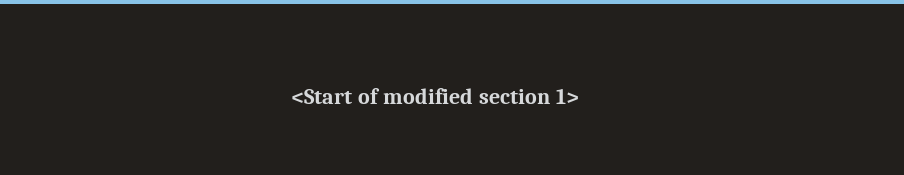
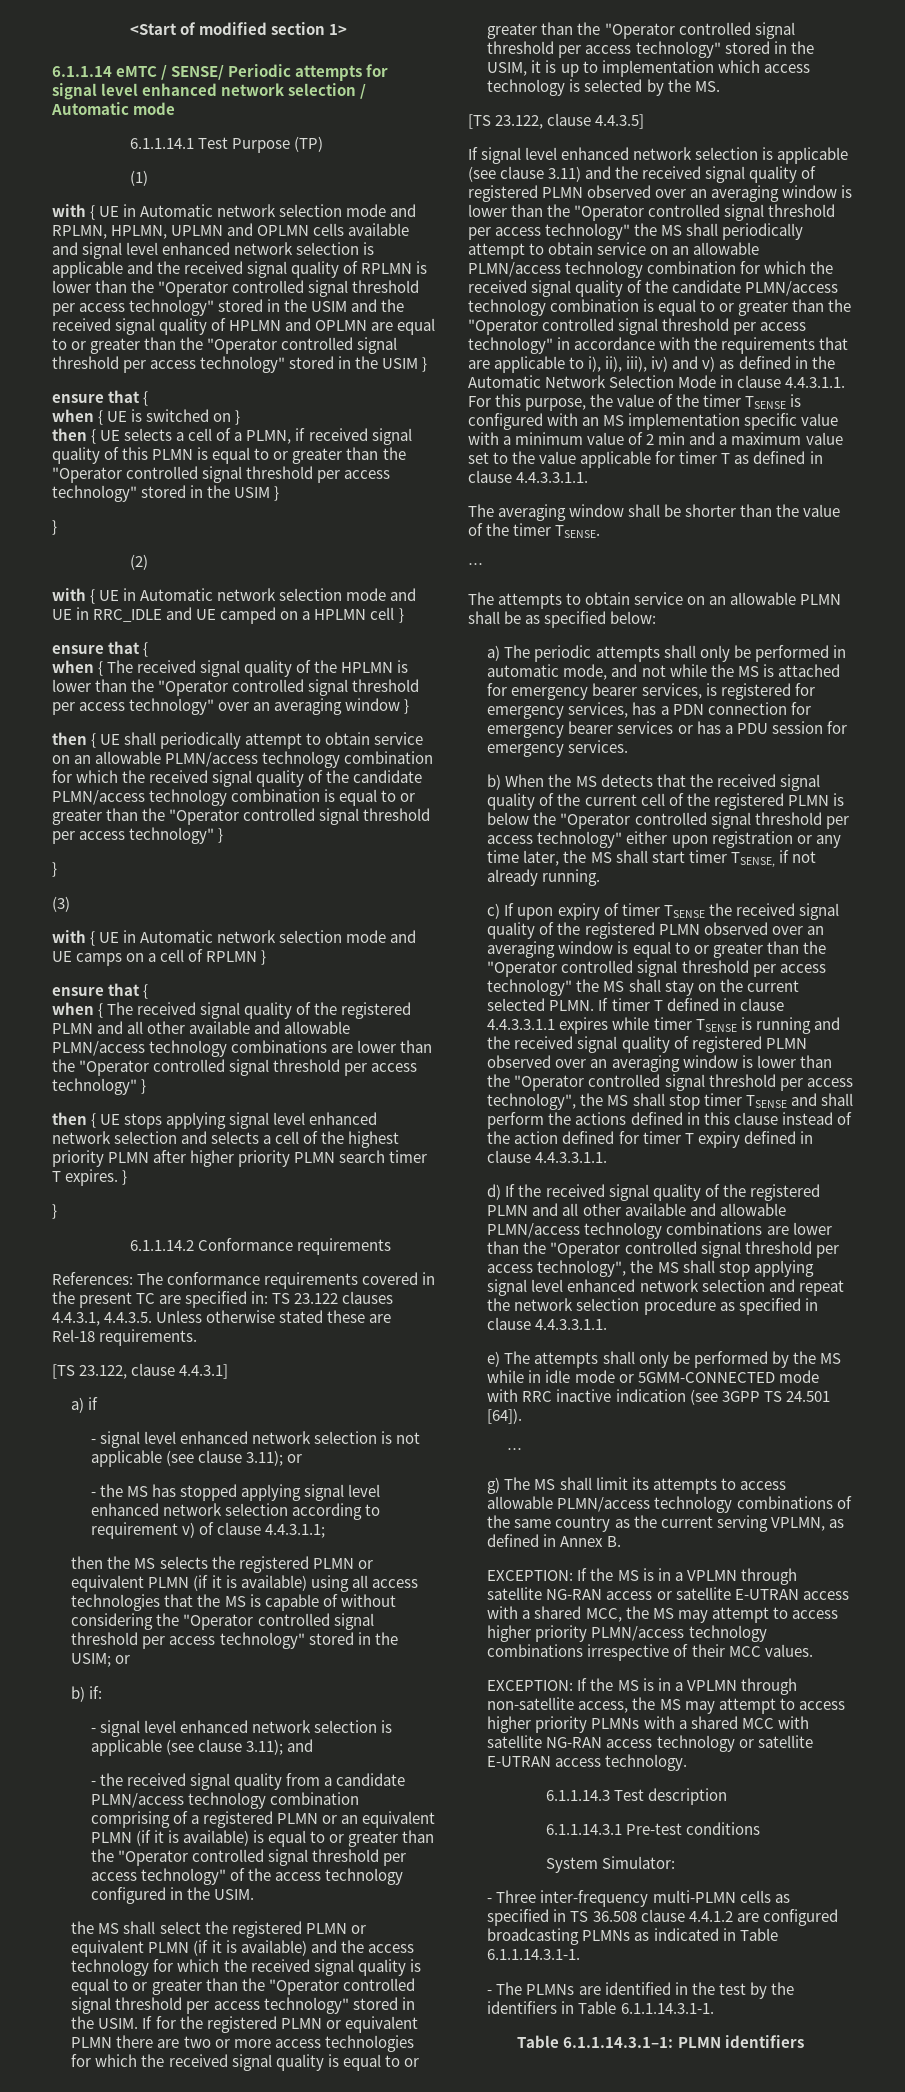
(579, 96) none -> [52,64,389,81] [52,83,367,100] [51,102,176,115] [129,136,323,153] [129,170,148,186] [52,204,417,220] [52,223,410,239] [52,242,375,259] [52,261,428,278] [52,280,420,297] [52,299,405,316] [52,318,436,335] [52,337,398,354] [52,356,428,373] [52,390,149,406] [52,409,241,425] [52,428,412,445] [52,447,406,464] [52,466,391,483] [52,485,280,502] [52,520,57,535] [129,554,148,570] [52,588,417,604] [52,607,404,624] [52,641,149,657] [52,660,409,677] [52,679,420,696] [52,698,410,715] [52,732,424,749] [52,751,434,768] [52,770,423,787] [52,789,416,806] [52,808,431,825] [52,827,224,844] [52,862,57,877] [52,896,70,912] [52,930,417,946] [52,949,267,966] [52,983,149,999] [52,1002,412,1019] [52,1021,351,1034] [52,1040,433,1057] [52,1059,418,1076] [52,1078,147,1095] [52,1112,378,1129] [52,1131,400,1148] [52,1150,428,1167] [52,1169,128,1186] [52,1204,57,1219] [129,1238,391,1255] [52,1272,436,1289] [52,1291,394,1308] [52,1310,392,1326] [52,1329,198,1346] [52,1363,229,1379] [71,1397,99,1413] [90,1431,421,1448] [90,1450,302,1467] [90,1484,381,1501] [90,1503,380,1520] [90,1522,325,1539] [71,1556,373,1573] [71,1575,418,1592] [71,1594,396,1611] [71,1613,374,1630] [71,1632,398,1649] [71,1653,131,1667] [71,1686,103,1702] [90,1720,393,1737] [90,1739,313,1756] [90,1773,406,1790] [90,1792,359,1809] [90,1811,436,1828] [90,1830,435,1847] [90,1849,407,1866] [90,1868,404,1885] [90,1887,254,1904] [71,1921,366,1938] [71,1940,414,1957] [71,1959,421,1976] [71,1978,415,1995] [71,1997,415,2014] [71,2016,418,2033] [71,2035,414,2052] [71,2054,419,2071] [487,22,795,39] [487,41,814,58] [487,60,810,77] [487,79,720,96] [468,113,645,129] [468,147,849,164] [468,166,817,183] [468,185,853,202] [468,204,836,221] [468,223,804,240] [468,242,760,259] [468,261,834,278] [468,280,839,297] [468,299,852,316] [468,318,807,335] [468,337,849,354] [468,356,835,373] [468,375,846,388] [468,394,802,411] [468,413,839,430] [468,432,843,445] [468,451,823,468] [468,470,589,483] [468,504,841,521] [468,523,601,538] [468,563,483,570] [468,592,842,609] [468,611,657,628] [487,645,846,662] [487,664,840,680] [487,683,815,700] [487,702,811,719] [487,721,847,738] [487,740,629,757] [487,774,820,791] [487,793,844,810] [487,812,849,829] [487,831,841,848] [487,850,816,867] [487,869,601,886] [487,903,839,920] [487,922,824,939] [487,941,826,958] [487,960,826,977] [487,979,799,996] [487,998,784,1011] [487,1017,840,1034] [487,1036,807,1053] [487,1055,832,1072] [487,1074,853,1091] [487,1093,853,1110] [487,1112,852,1129] [487,1131,813,1148] [487,1150,608,1163] [487,1184,820,1201] [487,1203,786,1216] [487,1222,832,1239] [487,1241,839,1258] [487,1260,814,1277] [487,1279,844,1296] [487,1298,818,1315] [487,1317,608,1330] [487,1351,841,1368] [487,1370,819,1383] [487,1389,830,1405] [487,1408,523,1424] [506,1448,522,1455] [487,1477,786,1494] [487,1496,852,1513] [487,1515,844,1532] [487,1534,621,1547] [487,1568,797,1585] [487,1587,849,1600] [487,1606,838,1623] [487,1625,767,1642] [487,1644,813,1661] [487,1678,797,1695] [487,1697,845,1714] [487,1716,809,1733] [487,1735,813,1752] [487,1754,688,1771] [545,1788,727,1805] [545,1822,760,1835] [545,1856,675,1873] [487,1890,790,1907] [487,1909,838,1926] [487,1928,778,1945] [487,1949,581,1960] [487,1982,794,1999] [487,2001,714,2014] [517,2035,804,2048] // 6.1.1.14 eMTC / SENSE/ Periodic attempts for signal level enhanced network selection / Automatic mode // 6.1.1.14.1 Test Purpose (TP) // (1) // with { UE in Automatic network selection mode and RPLMN, HPLMN, UPLMN and OPLMN cells available and signal level enhanced network selection is applicable and the received signal quality of RPLMN is lower than the "Operator controlled signal threshold per access technology" stored in the USIM and the received signal quality of HPLMN and OPLMN are equal to or greater than the "Operator controlled signal threshold per access technology" stored in the USIM } // ensure that { // when { UE is switched on } // then { UE selects a cell of a PLMN, if received signal quality of this PLMN is equal to or greater than the "Operator controlled signal threshold per access technology" stored in the USIM } // } // (2) // with { UE in Automatic network selection mode and UE in RRC_IDLE and UE camped on a HPLMN cell } // ensure that { // when { The received signal quality of the HPLMN is lower than the "Operator controlled signal threshold per access technology" over an averaging window } // then { UE shall periodically attempt to obtain service on an allowable PLMN/access technology combination for which the received signal quality of the candidate PLMN/access technology combination is equal to or greater than the "Operator controlled signal threshold per access technology" } // } // (3) // with { UE in Automatic network selection mode and UE camps on a cell of RPLMN } // ensure that { // when { The received signal quality of the registered PLMN and all other available and allowable PLMN/access technology combinations are lower than the "Operator controlled signal threshold per access technology" } // then { UE stops applying signal level enhanced network selection and selects a cell of the highest priority PLMN after higher priority PLMN search timer T expires. } // } // 6.1.1.14.2 Conformance requirements // References: The conformance requirements covered in the present TC are specified in: TS 23.122 clauses 4.4.3.1, 4.4.3.5. Unless otherwise stated these are Rel-18 requirements. // [TS 23.122, clause 4.4.3.1] // a) if // - signal level enhanced network selection is not applicable (see clause 3.11); or // - the MS has stopped applying signal level enhanced network selection according to requirement v) of clause 4.4.3.1.1; // then the MS selects the registered PLMN or equivalent PLMN (if it is available) using all access technologies that the MS is capable of without considering the "Operator controlled signal threshold per access technology" stored in the USIM; or // b) if: // - signal level enhanced network selection is applicable (see clause 3.11); and // - the received signal quality from a candidate PLMN/access technology combination comprising of a registered PLMN or an equivalent PLMN (if it is available) is equal to or greater than the "Operator controlled signal threshold per access technology" of the access technology configured in the USIM. // the MS shall select the registered PLMN or equivalent PLMN (if it is available) and the access technology for which the received signal quality is equal to or greater than the "Operator controlled signal threshold per access technology" stored in the USIM. If for the registered PLMN or equivalent PLMN there are two or more access technologies for which the received signal quality is equal to or greater than the "Operator controlled signal threshold per access technology" stored in the USIM, it is up to implementation which access technology is selected by the MS. // [TS 23.122, clause 4.4.3.5] // If signal level enhanced network selection is applicable (see clause 3.11) and the received signal quality of registered PLMN observed over an averaging window is lower than the "Operator controlled signal threshold per access technology" the MS shall periodically attempt to obtain service on an allowable PLMN/access technology combination for which the received signal quality of the candidate PLMN/access technology combination is equal to or greater than the "Operator controlled signal threshold per access technology" in accordance with the requirements that are applicable to i), ii), iii), iv) and v) as defined in the Automatic Network Selection Mode in clause 4.4.3.1.1. For this purpose, the value of the timer TSENSE is configured with an MS implementation specific value with a minimum value of 2 min and a maximum value set to the value applicable for timer T as defined in clause 4.4.3.3.1.1. // The averaging window shall be shorter than the value of the timer TSENSE. // … // The attempts to obtain service on an allowable PLMN shall be as specified below: // a) The periodic attempts shall only be performed in automatic mode, and not while the MS is attached for emergency bearer services, is registered for emergency services, has a PDN connection for emergency bearer services or has a PDU session for emergency services. // b) When the MS detects that the received signal quality of the current cell of the registered PLMN is below the "Operator controlled signal threshold per access technology" either upon registration or any time later, the MS shall start timer TSENSE, if not already running. // c) If upon expiry of timer TSENSE the received signal quality of the registered PLMN observed over an averaging window is equal to or greater than the "Operator controlled signal threshold per access technology" the MS shall stay on the current selected PLMN. If timer T defined in clause 4.4.3.3.1.1 expires while timer TSENSE is running and the received signal quality of registered PLMN observed over an averaging window is lower than the "Operator controlled signal threshold per access technology", the MS shall stop timer TSENSE and shall perform the actions defined in this clause instead of the action defined for timer T expiry defined in clause 4.4.3.3.1.1. // d) If the received signal quality of the registered PLMN and all other available and allowable PLMN/access technology combinations are lower than the "Operator controlled signal threshold per access technology", the MS shall stop applying signal level enhanced network selection and repeat the network selection procedure as specified in clause 4.4.3.3.1.1. // e) The attempts shall only be performed by the MS while in idle mode or 5GMM-CONNECTED mode with RRC inactive indication (see 3GPP TS 24.501 [64]). // … // g) The MS shall limit its attempts to access allowable PLMN/access technology combinations of the same country as the current serving VPLMN, as defined in Annex B. // EXCEPTION: If the MS is in a VPLMN through satellite NG-RAN access or satellite E-UTRAN access with a shared MCC, the MS may attempt to access higher priority PLMN/access technology combinations irrespective of their MCC values. // EXCEPTION: If the MS is in a VPLMN through non-satellite access, the MS may attempt to access higher priority PLMNs with a shared MCC with satellite NG-RAN access technology or satellite E-UTRAN access technology. // 6.1.1.14.3 Test description // 6.1.1.14.3.1 Pre-test conditions // System Simulator: // - Three inter-frequency multi-PLMN cells as specified in TS 36.508 clause 4.4.1.2 are configured broadcasting PLMNs as indicated in Table 6.1.1.14.3.1-1. // - The PLMNs are identified in the test by the identifiers in Table 6.1.1.14.3.1-1. // Table 6.1.1.14.3.1–1: PLMN identifiers

